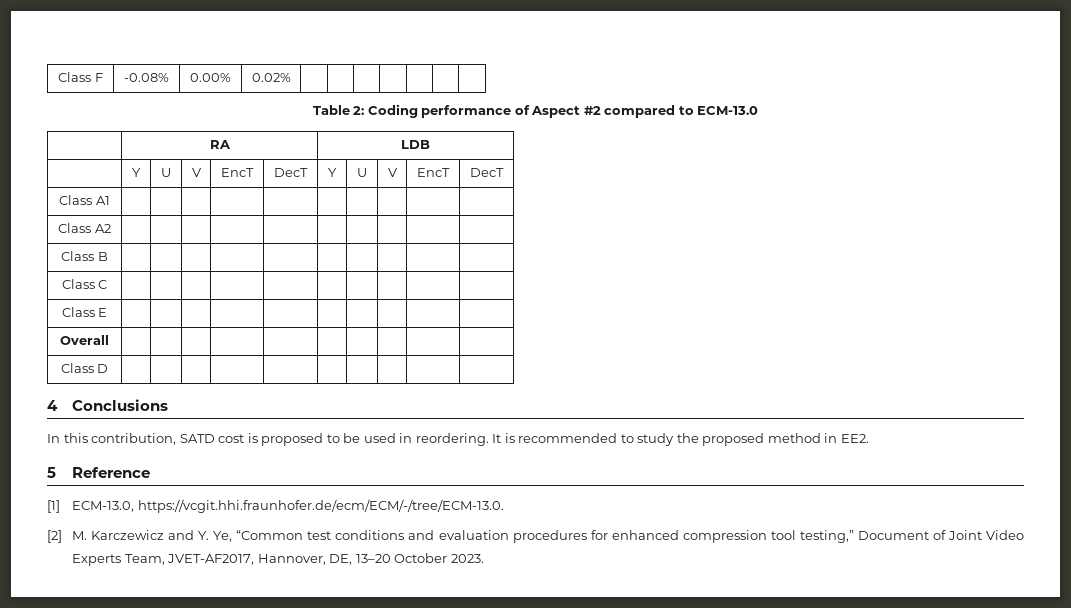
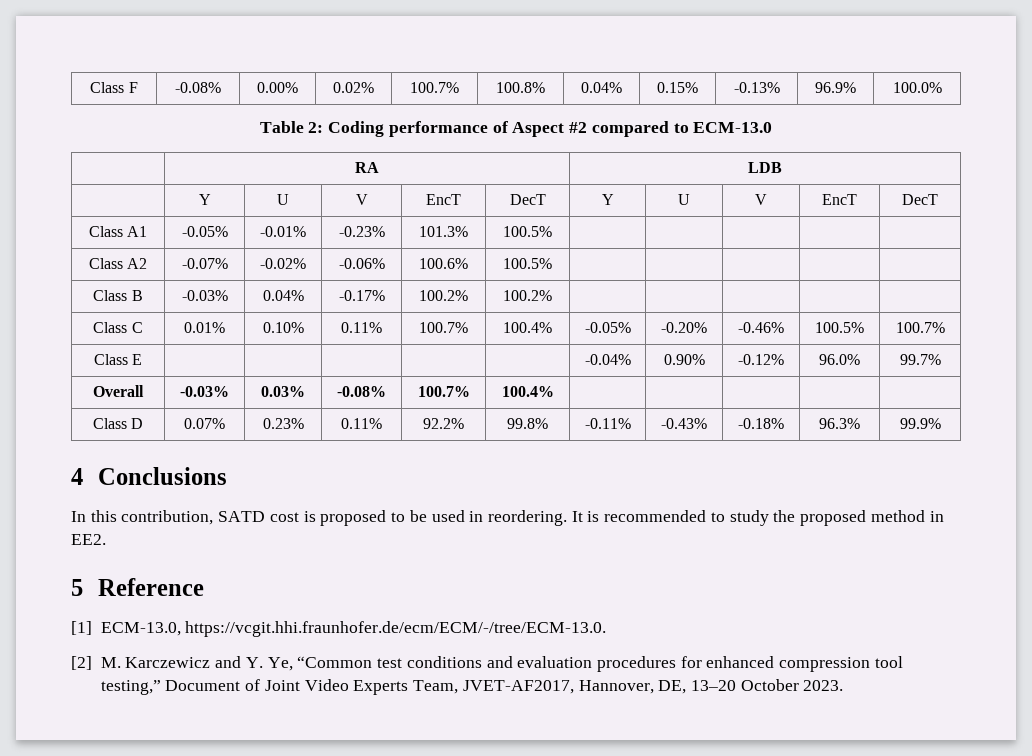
(291, 77) | | | | | | -> [410,82,459,93] [496,82,545,93] [581,82,622,93] [657,82,698,93] [733,82,780,93] [815,82,856,93] [892,82,942,93] 100.7% | 100.8% | 0.04% | 0.15% | -0.13% | 96.9% | 100.0%
[58,223,111,233] [61,251,108,261] [61,279,108,289] [61,307,108,317] [60,335,109,345] [60,363,109,373] | | | | | | | | | // Class A2 | | | | | | | | | | // Class B | | | | | | | | | | // Class C | | | | | | | | | | // Class E | | | | | | | | | | // Overall | | | | | | | | | | // Class D | | | | | | | | | | -> [181,226,228,237] [260,226,306,237] [338,226,385,237] [419,226,468,237] [503,226,552,237] [88,258,148,269] [181,258,228,269] [260,258,306,269] [338,258,385,269] [419,258,468,269] [503,258,552,269] [93,290,143,301] [181,290,228,301] [262,290,304,301] [338,290,385,301] [419,290,468,301] [503,290,552,301] [93,322,143,333] [184,322,225,333] [262,322,304,333] [341,322,382,333] [419,322,468,333] [503,322,552,333] [584,322,631,333] [661,322,707,333] [738,322,784,333] [815,322,864,333] [895,322,945,333] [93,354,143,365] [584,354,631,365] [663,354,705,365] [738,354,784,365] [819,354,860,365] [899,354,941,365] [93,385,144,397] [180,386,229,397] [261,386,305,397] [337,386,386,397] [417,386,470,397] [501,386,554,397] [92,418,144,429] [184,418,225,429] [262,418,304,429] [341,418,382,429] [423,418,464,429] [507,418,548,429] [584,418,631,429] [661,418,707,429] [738,418,784,429] [819,418,860,429] [899,418,941,429] -0.05% | -0.01% | -0.23% | 101.3% | 100.5% | | | | | // Class A2 | -0.07% | -0.02% | -0.06% | 100.6% | 100.5% | | | | | // Class B | -0.03% | 0.04% | -0.17% | 100.2% | 100.2% | | | | | // Class C | 0.01% | 0.10% | 0.11% | 100.7% | 100.4% | -0.05% | -0.20% | -0.46% | 100.5% | 100.7% // Class E | | | | | | -0.04% | 0.90% | -0.12% | 96.0% | 99.7% // Overall | -0.03% | 0.03% | -0.08% | 100.7% | 100.4% | | | | | // Class D | 0.07% | 0.23% | 0.11% | 92.2% | 99.8% | -0.11% | -0.43% | -0.18% | 96.3% | 99.9%

